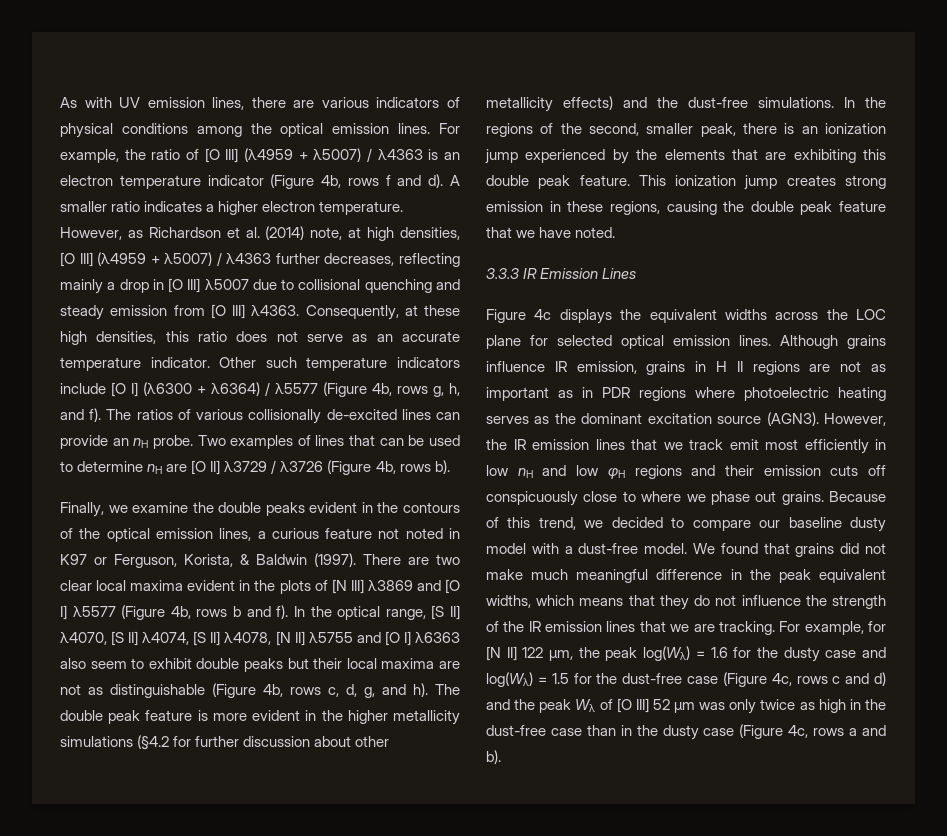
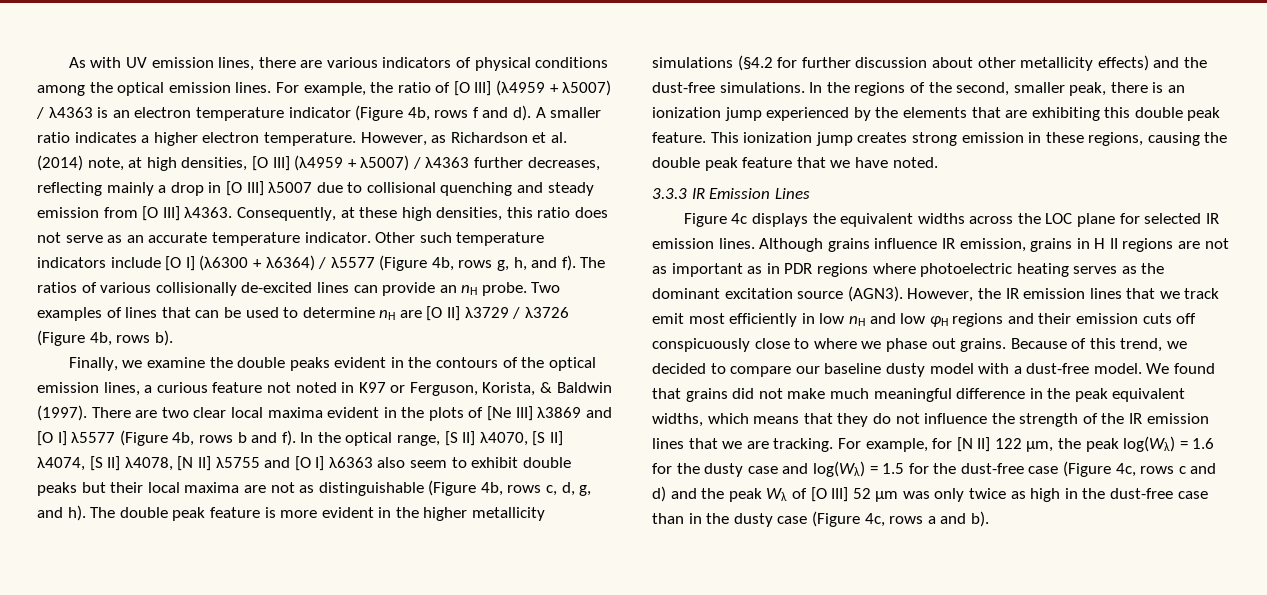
[331,579,347,594] [N -> [487,406,512,421] [Ne
[621,335,664,349] optical -> [1205,213,1219,224] IR

